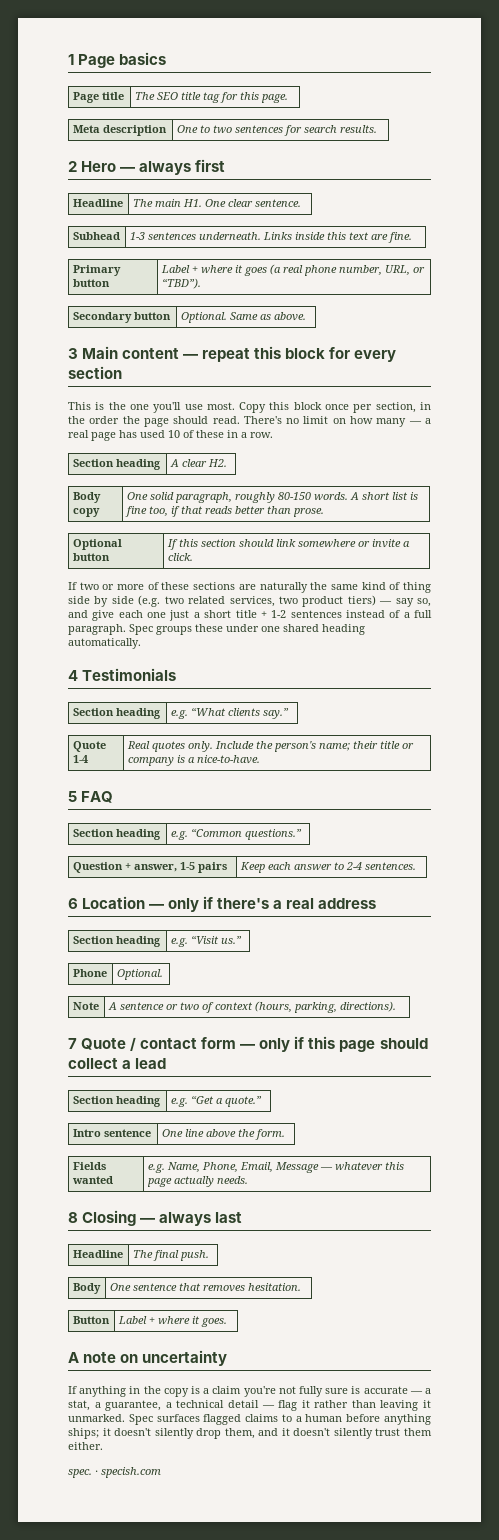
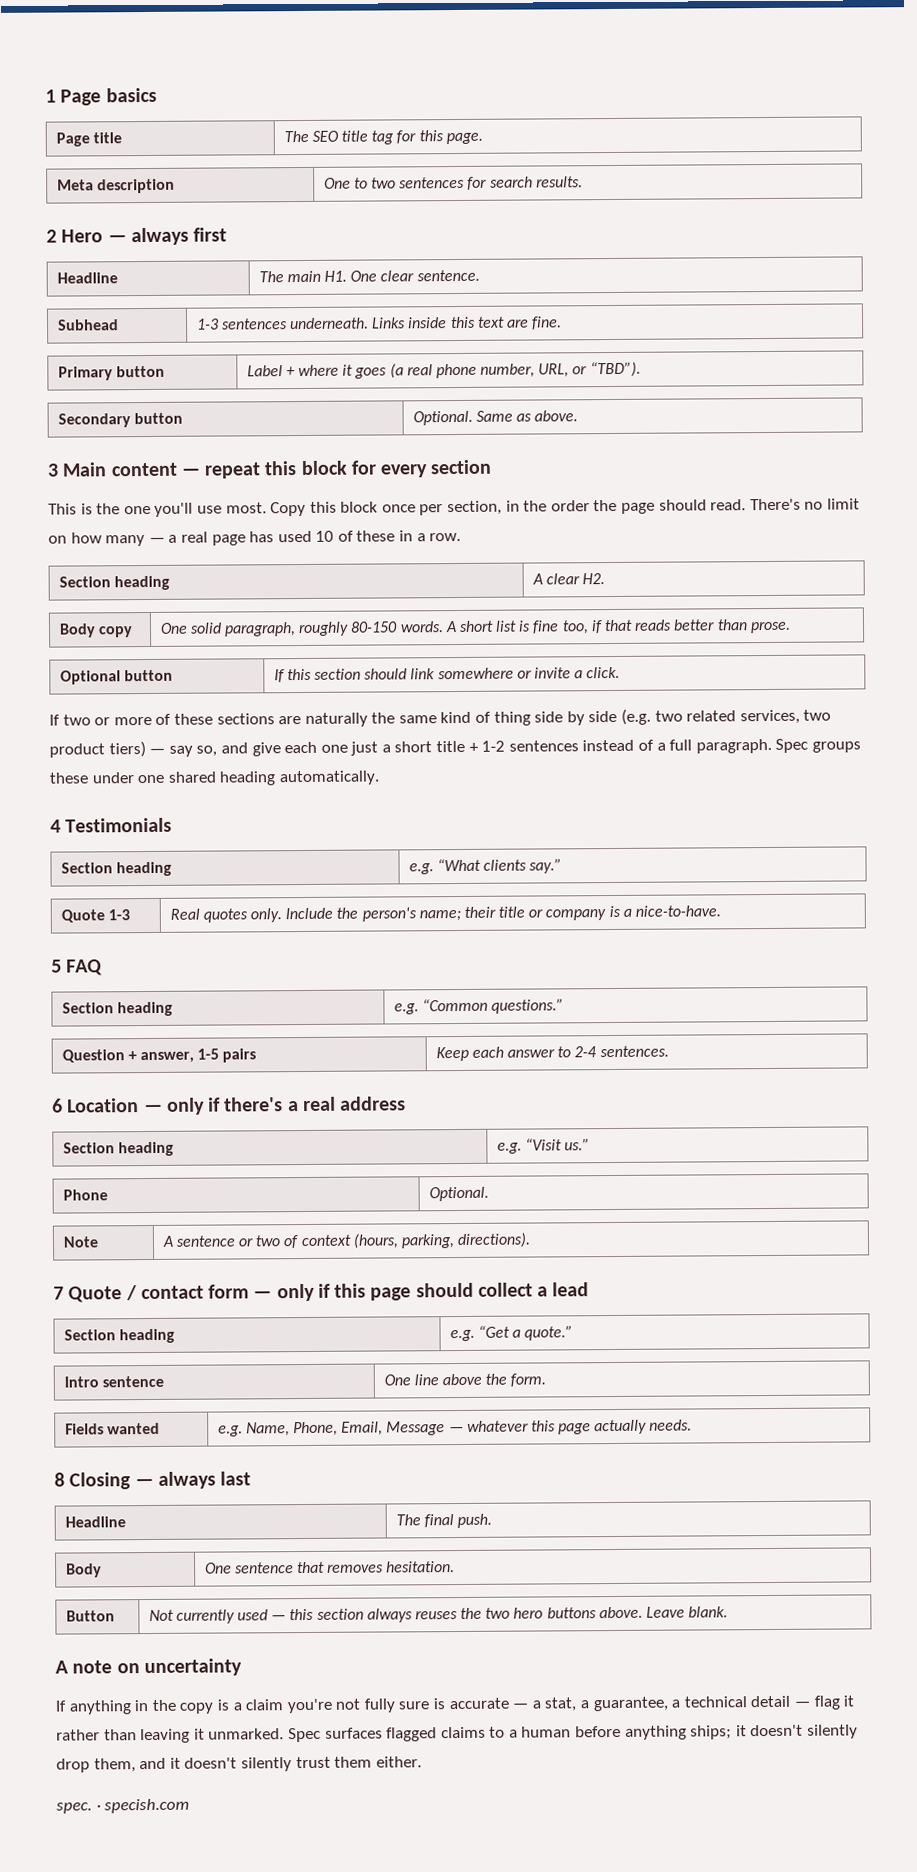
[72,755,88,763] 1-4 -> [107,909,130,921] 1-3
[117,1316,227,1327] Label + where it goes. -> [148,1606,729,1624] Not currently used — this section always reuses the two hero buttons above. Leave blank.

